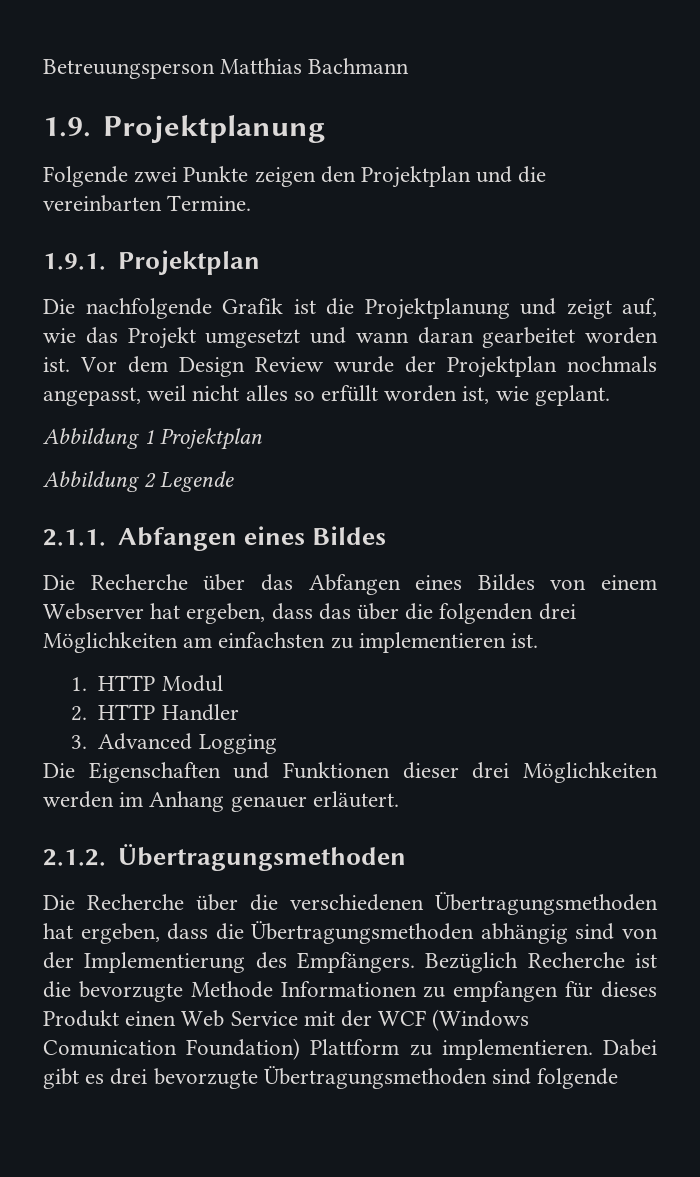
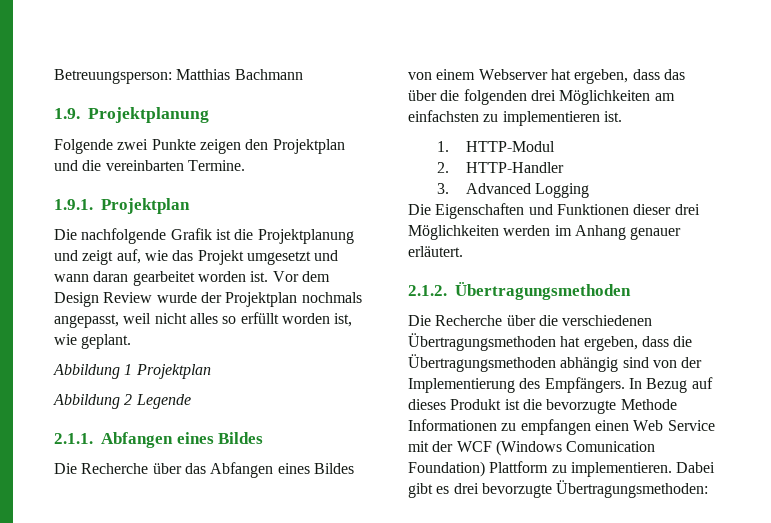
[43,59,215,79] Betreuungsperson -> [54,69,172,84] Betreuungsperson:
[98,675,223,692] HTTP Modul -> [465,141,555,152] HTTP-Modul
[98,704,239,721] HTTP Handler -> [465,162,564,173] HTTP-Handler
[425,952,625,973] Bezüglich Recherche -> [628,377,713,393] [408,399,502,410] In Bezug auf dieses Produkt
[565,981,657,998] [43,1010,119,1027] für dieses Produkt -> (591, 427) none
[263,1066,619,1089] Übertragungsmethoden sind folgende -> [556,480,709,498] Übertragungsmethoden:

